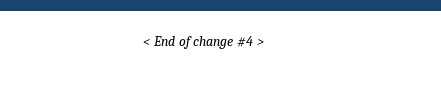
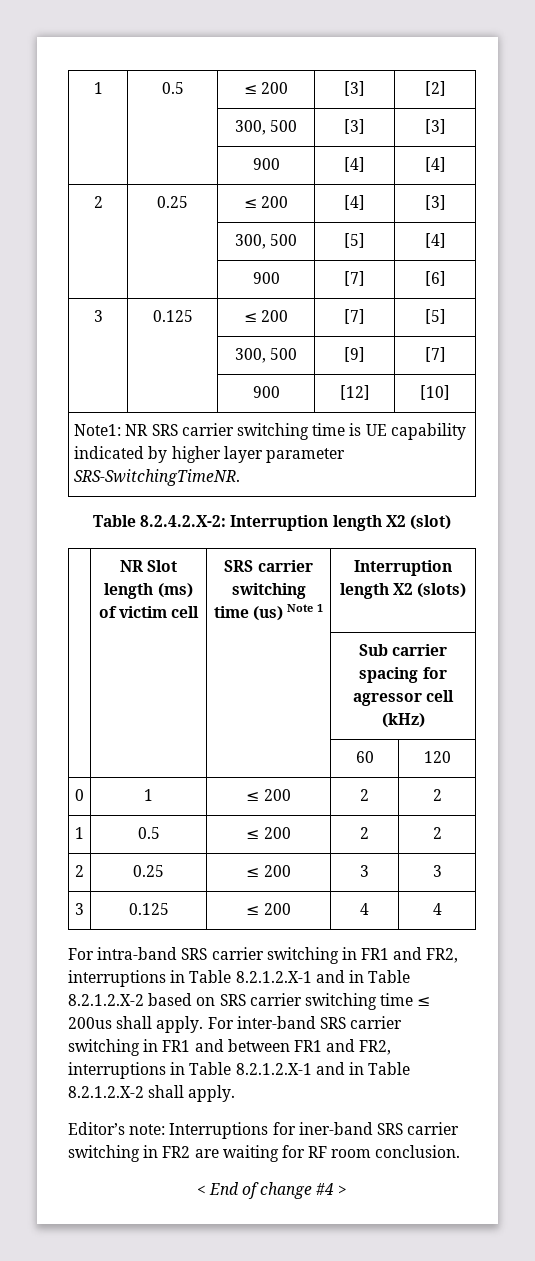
(143, 42) none -> [93,82,103,94] [161,82,184,94] [243,82,289,94] [344,81,365,96] [424,81,446,96] [234,120,298,135] [344,119,365,134] [424,119,446,134] [252,158,280,170] [344,157,365,172] [424,157,446,172] [93,196,103,208] [157,196,188,208] [243,196,289,208] [344,195,365,210] [424,195,446,210] [234,234,298,249] [344,233,365,248] [424,233,446,248] [252,272,280,284] [344,271,365,286] [424,271,446,286] [93,310,103,322] [152,310,193,322] [243,310,289,322] [344,309,365,324] [424,309,446,324] [234,348,298,363] [344,347,365,362] [424,347,446,362] [252,386,280,398] [339,385,370,400] [420,385,450,400] [74,423,466,440] [74,446,345,463] [74,469,241,486] [93,515,451,531] [119,560,178,572] [104,583,193,599] [98,606,200,618] [224,560,313,572] [231,583,306,599] [213,604,324,621] [354,560,452,576] [339,583,467,599] [358,644,448,656] [359,667,447,683] [352,690,455,706] [381,713,425,728] [355,751,374,763] [423,751,451,763] [75,789,84,801] [144,789,153,801] [246,789,291,801] [360,789,369,801] [432,789,442,801] [75,827,84,839] [137,827,160,839] [246,827,291,839] [360,827,369,839] [432,827,442,839] [75,865,84,877] [133,865,164,877] [246,865,291,877] [360,865,369,877] [432,865,442,877] [75,903,84,915] [128,903,169,915] [246,903,291,915] [360,903,369,915] [432,903,442,915] [68,947,459,964] [68,970,411,987] [68,993,431,1010] [68,1016,403,1033] [68,1039,392,1056] [68,1062,411,1079] [68,1085,236,1102] [68,1122,460,1139] [68,1145,461,1162] 1 | 0.5 | ≤ 200 | [3] | [2] // | | 300, 500 | [3] | [3] // | | 900 | [4] | [4] // 2 | 0.25 | ≤ 200 | [4] | [3] // | | 300, 500 | [5] | [4] // | | 900 | [7] | [6] // 3 | 0.125 | ≤ 200 | [7] | [5] // | | 300, 500 | [9] | [7] // | | 900 | [12] | [10] // Note1: NR SRS carrier switching time is UE capability indicated by higher layer parameter SRS-SwitchingTimeNR. // Table 8.2.4.2.X-2: Interruption length X2 (slot) // | NR Slot length (ms) of victim cell | SRS carrier switching time (us) Note 1 | Interruption length X2 (slots) // | | | Sub carrier spacing for agressor cell (kHz) // | | | 60 | 120 // 0 | 1 | ≤ 200 | 2 | 2 // 1 | 0.5 | ≤ 200 | 2 | 2 // 2 | 0.25 | ≤ 200 | 3 | 3 // 3 | 0.125 | ≤ 200 | 4 | 4 // For intra-band SRS carrier switching in FR1 and FR2, interruptions in Table 8.2.1.2.X-1 and in Table 8.2.1.2.X-2 based on SRS carrier switching time ≤ 200us shall apply. For inter-band SRS carrier switching in FR1 and between FR1 and FR2, interruptions in Table 8.2.1.2.X-1 and in Table 8.2.1.2.X-2 shall apply. // Editor’s note: Interruptions for iner-band SRS carrier switching in FR2 are waiting for RF room conclusion. //

